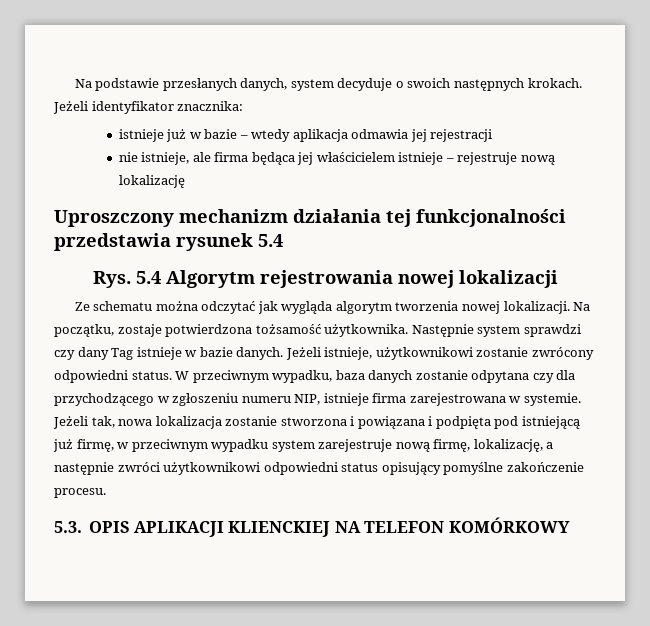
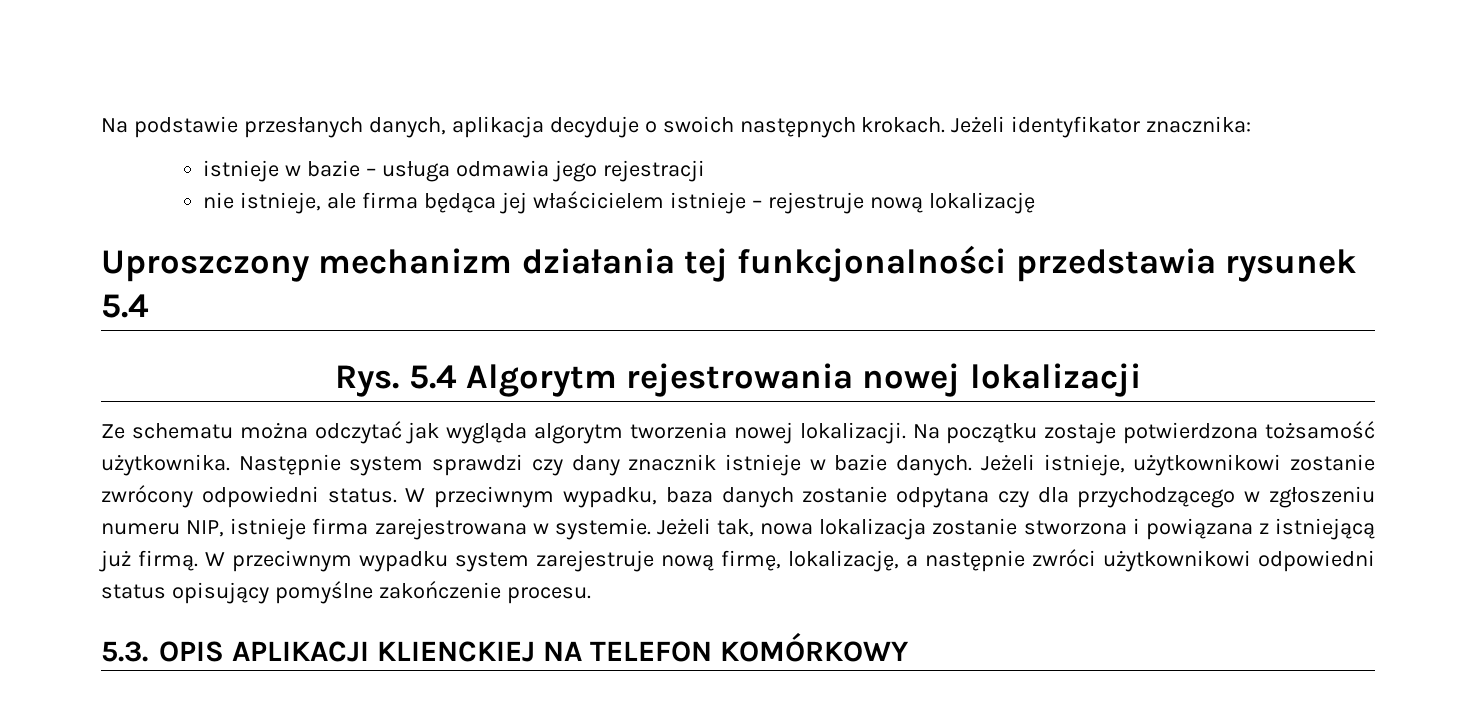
[290,79,334,91] system -> [451,116,544,138] aplikacja
[166,129,187,142] już -> (280, 171) none
[251,129,427,142] wtedy aplikacja odmawia jej -> [382,160,598,182] usługa odmawia jego
[54,324,114,337] początku, -> [946,423,1038,444] początku
[111,348,134,360] Tag -> [628,454,717,471] znacznik
[428,416,580,429] [53,439,130,452] i podpięta pod istniejącą już firmę, w -> [1258,518,1375,540] [99,550,225,572] z istniejącą już firmą. W

